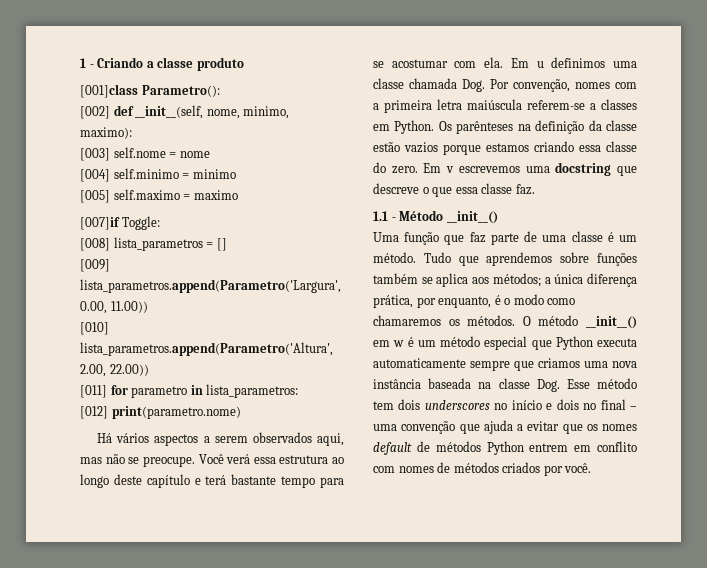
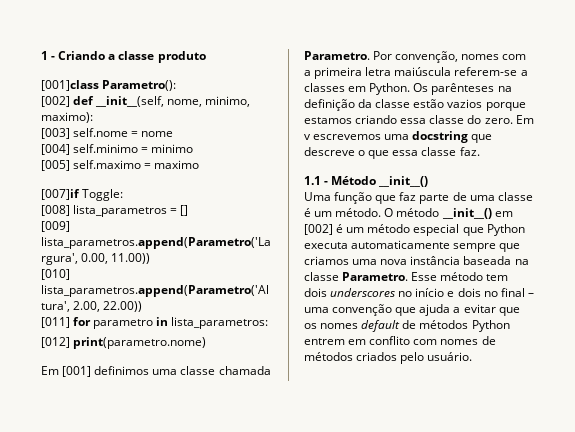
[97,432,344,446] [80,454,344,467] [80,474,344,488] [373,57,544,68] Há vários aspectos a serem observados aqui, mas não se preocupe. Você verá essa estrutura ao longo deste capítulo e terá bastante tempo para se acostumar com ela. Em u -> [41,366,92,377] Em [001]
[462,79,485,92] Dog. -> [304,51,370,60] Parametro.
[423,252,637,266] [373,273,637,287] [373,294,576,308] [373,315,516,326] Tudo que aprendemos sobre funções também se aplica aos métodos; a única diferença prática, por enquanto, é o modo como chamaremos os métodos. -> (382, 212) none
[393,340,405,347] w -> [304,224,333,235] [002]
[536,379,560,392] Dog. -> [342,272,409,281] Parametro.
[543,463,592,476] por você. -> [400,352,473,364] pelo usuário.

